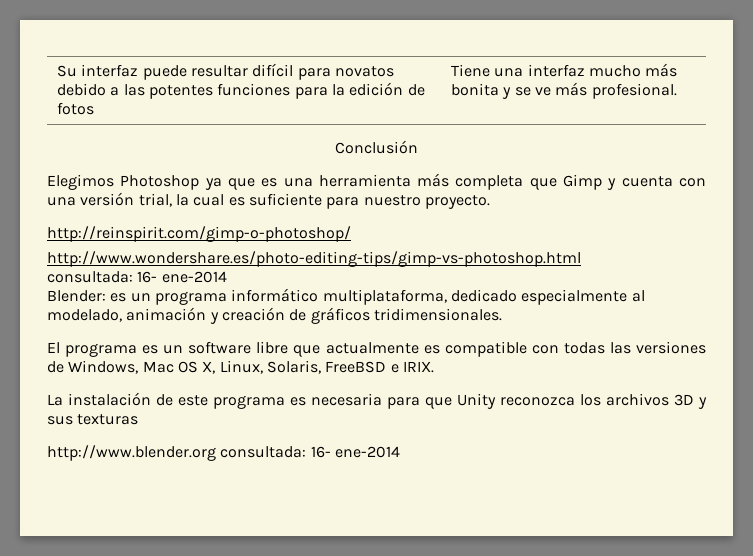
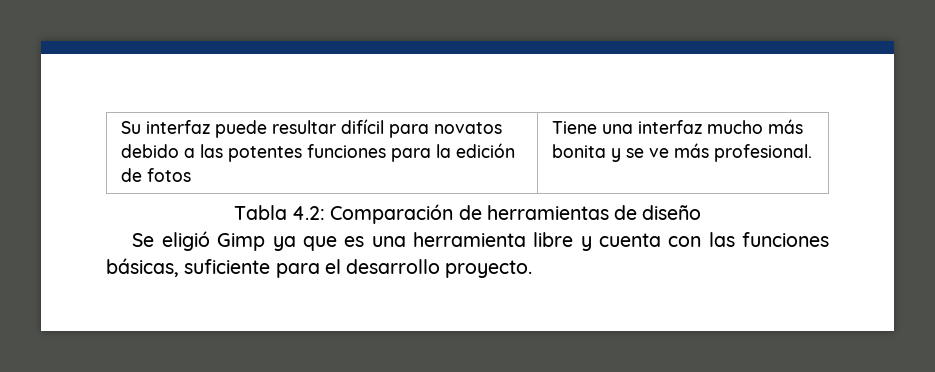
[335,140,418,154] [47,174,200,190] Conclusión // Elegimos Photoshop -> [233,204,702,224] [132,231,266,251] Tabla 4.2: Comparación de herramientas de diseño // Se eligió Gimp
[417,173,706,190] [47,192,490,209] [47,226,351,242] [47,251,581,267] [47,271,227,283] [47,288,645,305] [47,307,502,324] [47,341,707,357] [47,360,434,374] [47,392,707,409] [47,414,139,425] [47,445,400,461] más completa que Gimp y cuenta con una versión trial, la cual es suficiente para nuestro proyecto. // http://reinspirit.com/gimp-o-photoshop/ // http://www.wondershare.es/photo-editing-tips/gimp-vs-photoshop.html // consultada: 16- ene-2014 // Blender: es un programa informático multiplataforma, dedicado especialmente al modelado, animación y creación de gráficos tridimensionales. // El programa es un software libre que actualmente es compatible con todas las versiones de Windows, Mac OS X, Linux, Solaris, FreeBSD e IRIX. // La instalación de este programa es necesaria para que Unity reconozca los archivos 3D y sus texturas // http://www.blender.org consultada: 16- ene-2014 -> [533,232,830,251] [106,258,533,278] libre y cuenta con las funciones básicas, suficiente para el desarrollo proyecto.

